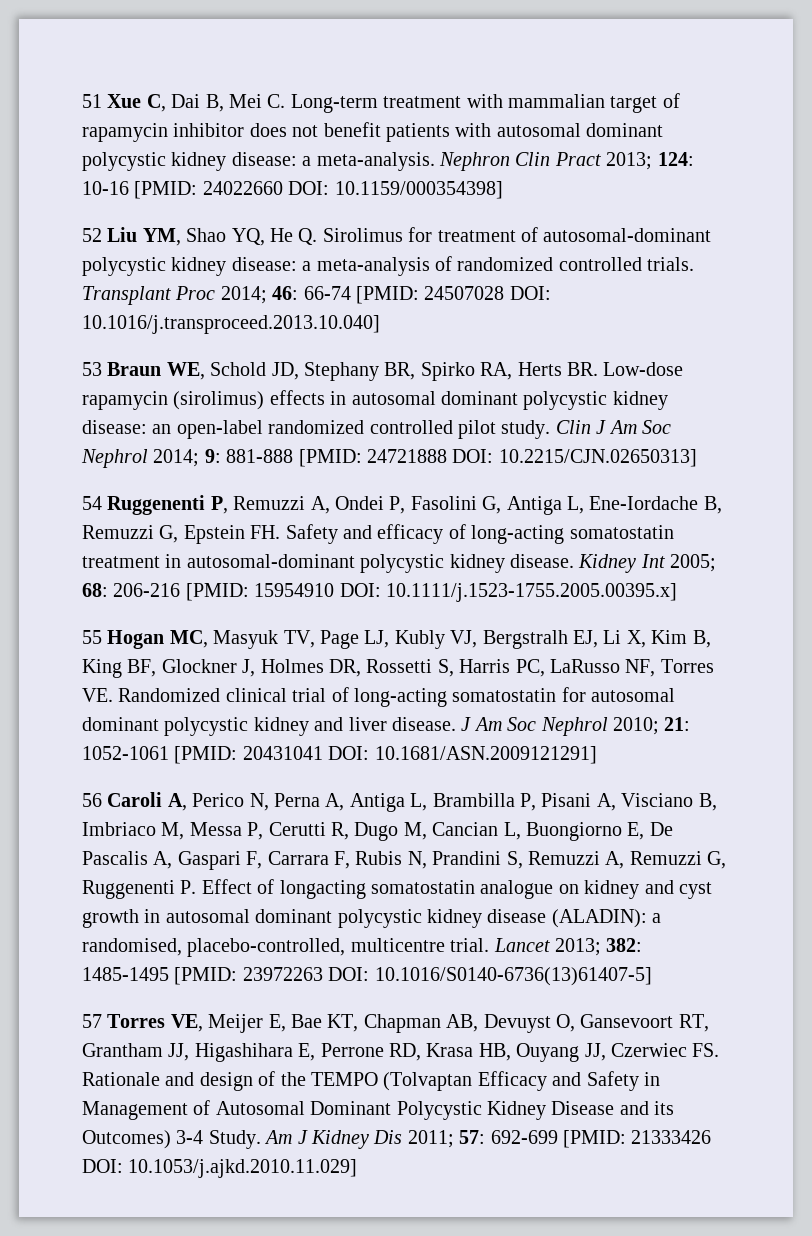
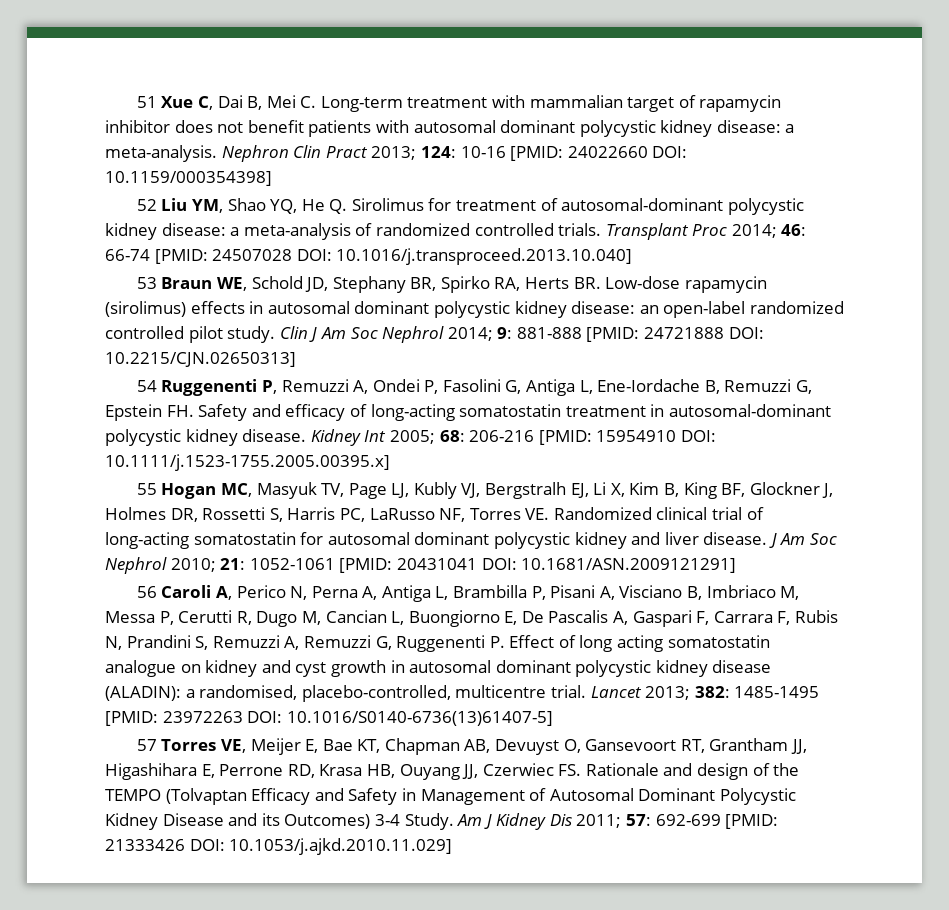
[279,880,366,899] longacting -> [579,635,664,652] long acting

